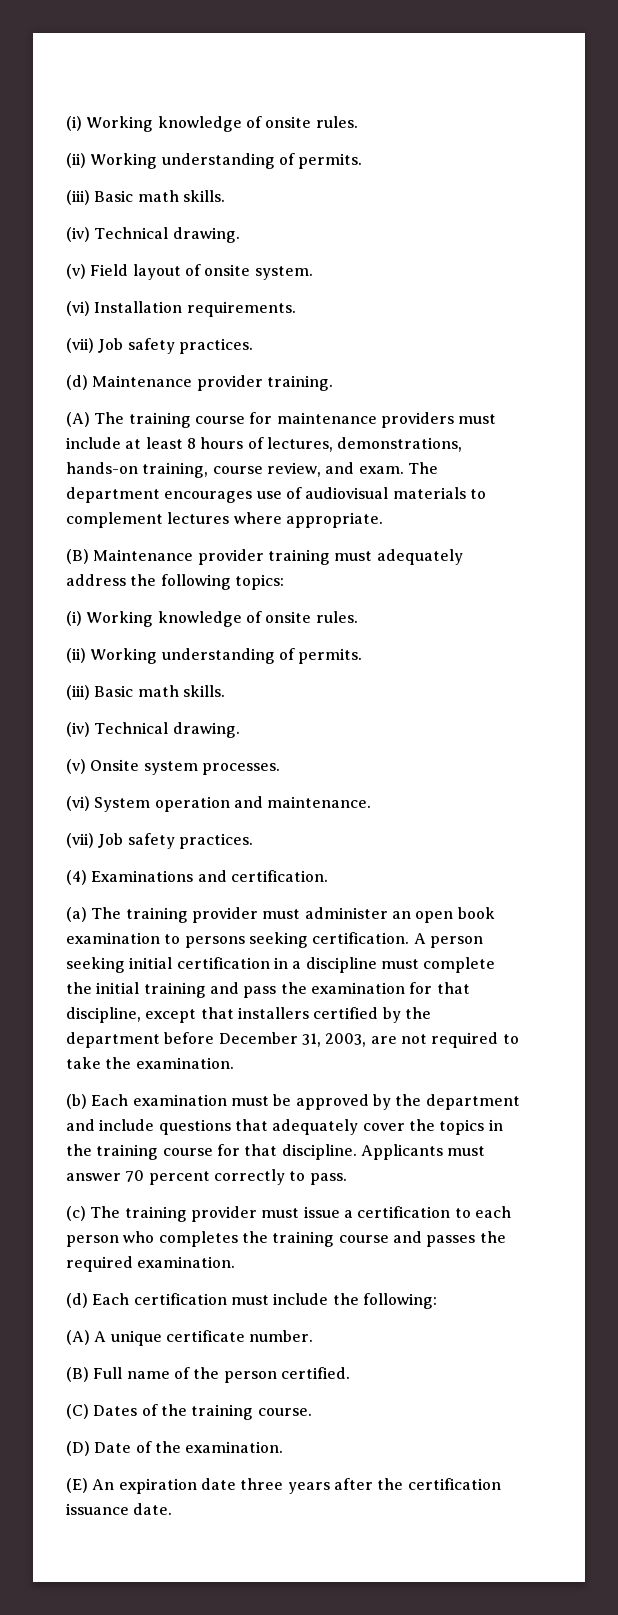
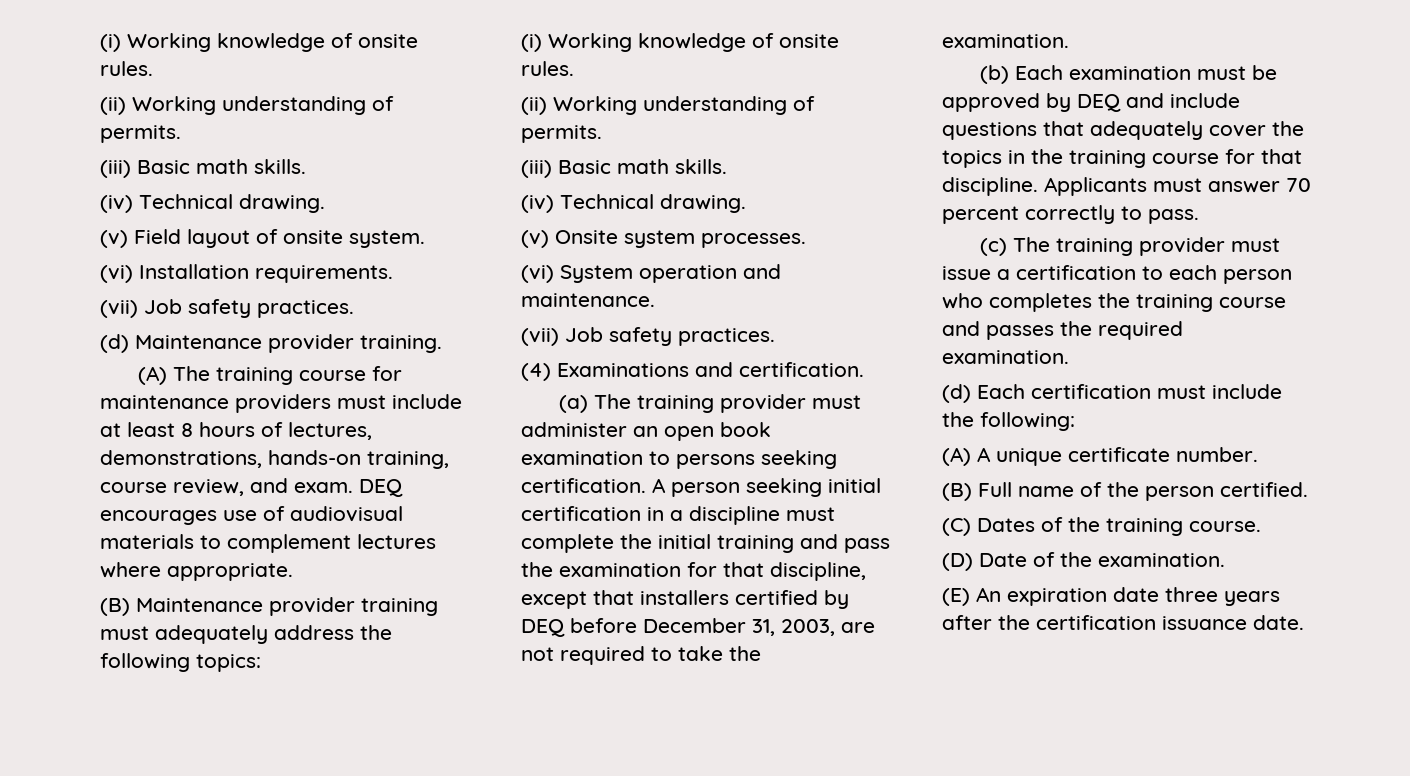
[407,462,438,474] [66,487,160,503] The department -> [359,479,403,497] DEQ
[404,1007,431,1019] [66,1032,160,1048] the department -> [521,619,565,637] DEQ
[395,1094,520,1110] the department -> [1077,94,1121,112] DEQ

